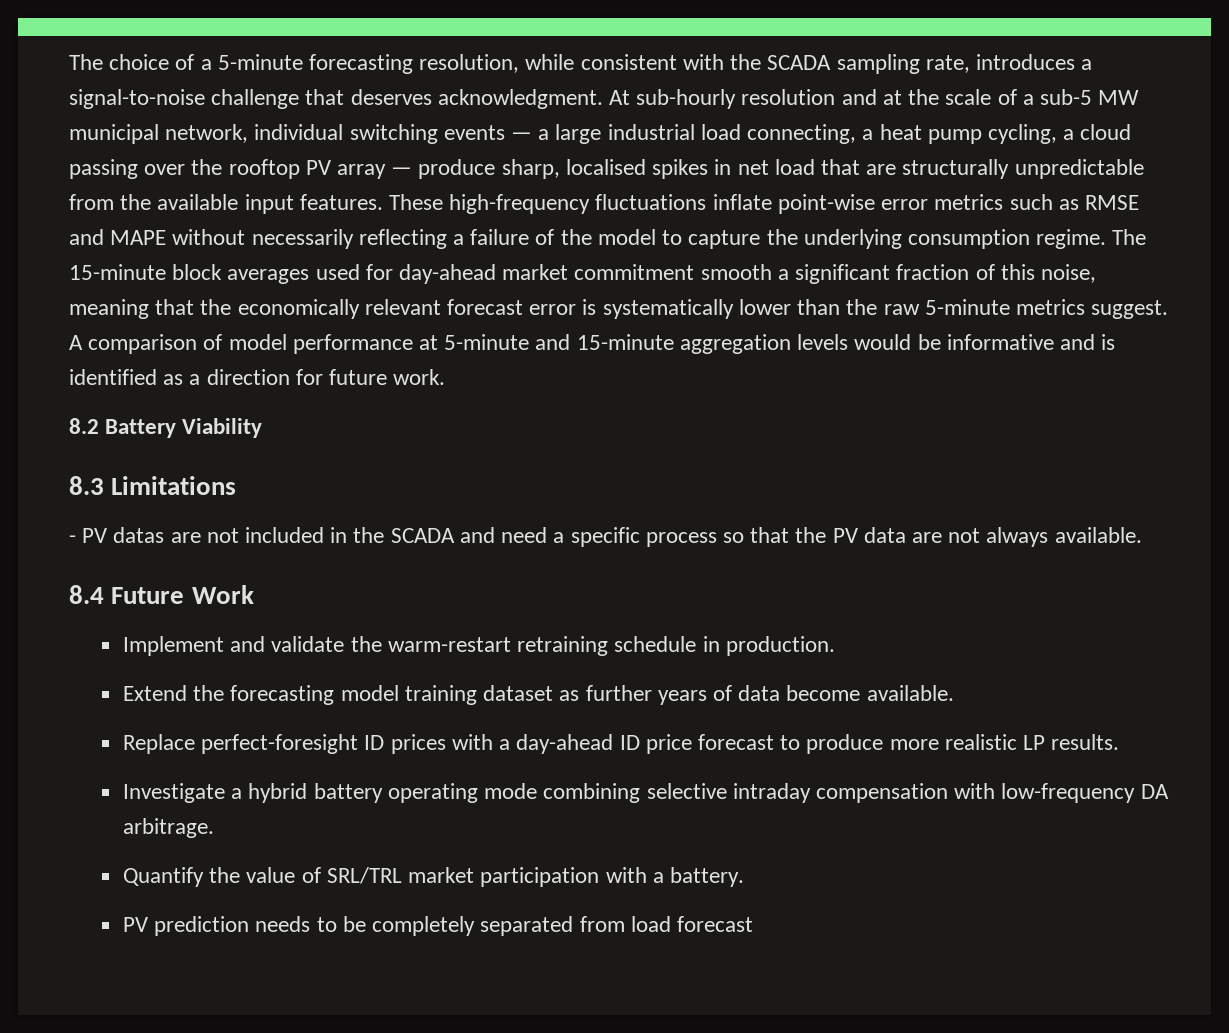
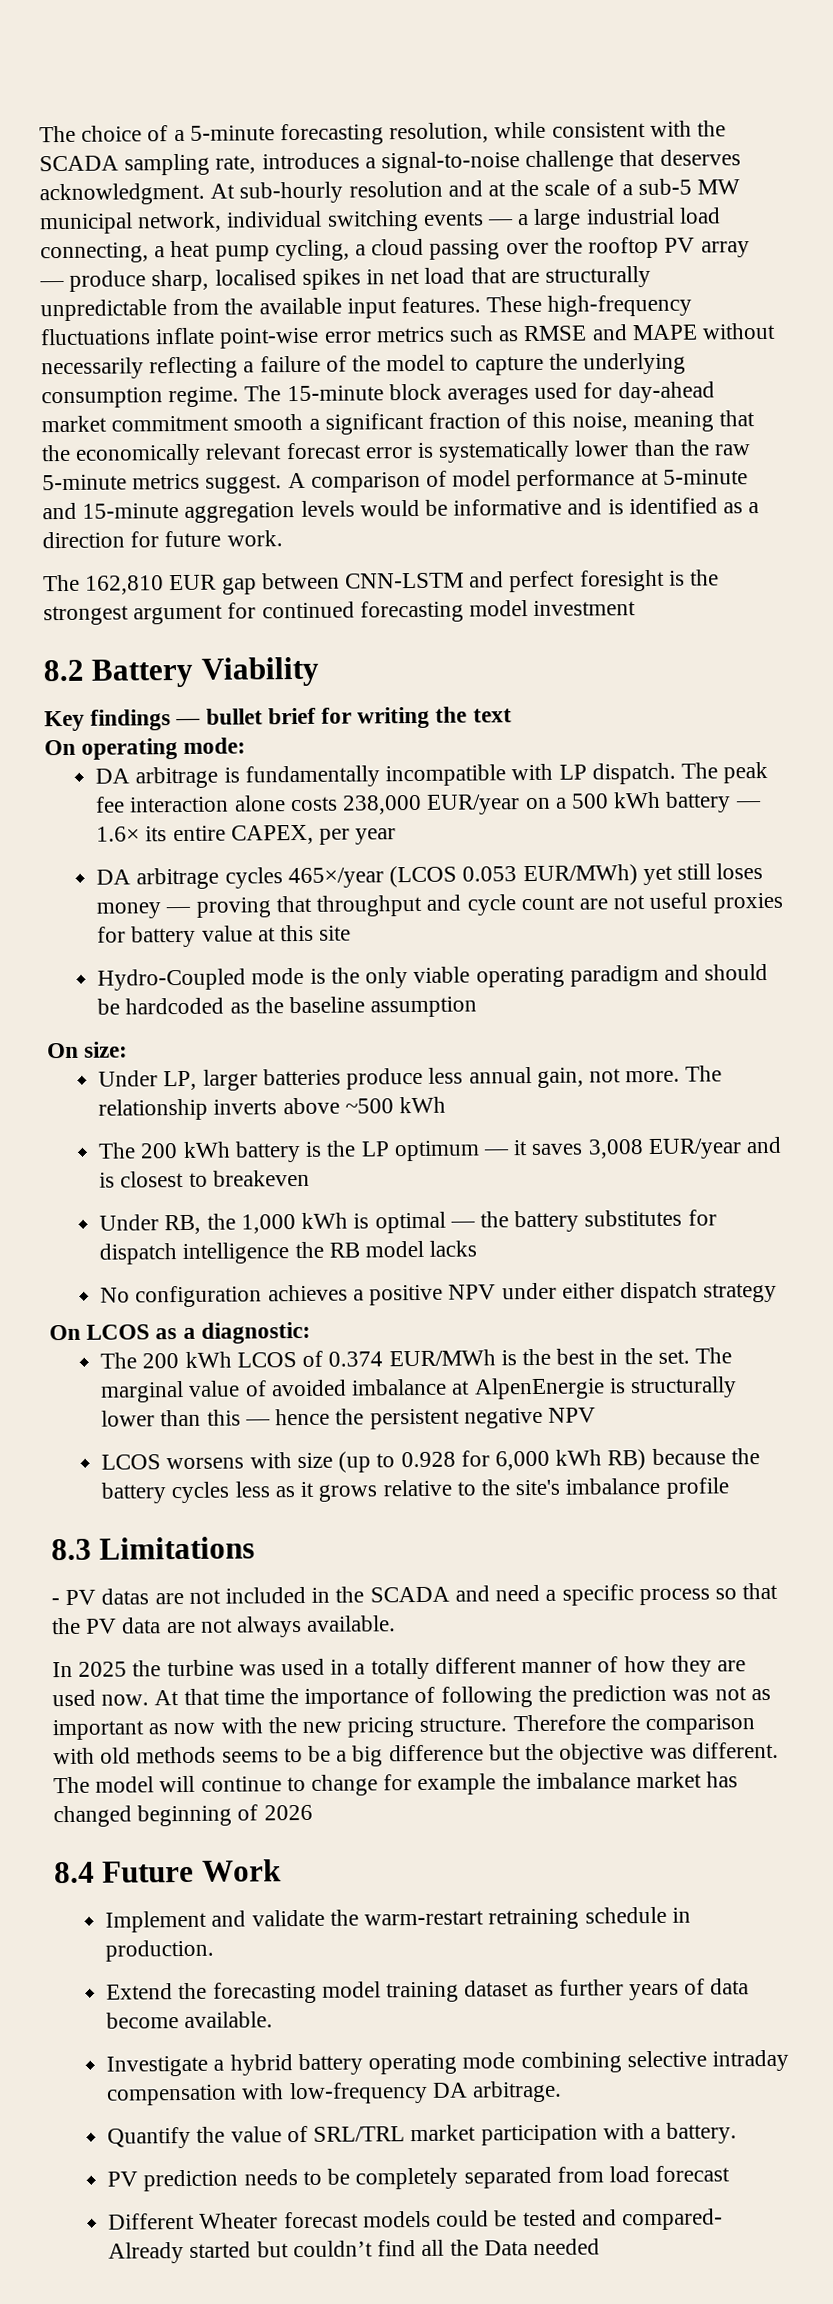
[69,418,263,438] 8.2 Battery Viability -> [43,569,720,595] [43,600,637,626] [43,656,320,688] [44,706,512,732] [44,737,247,760] [95,761,769,789] [95,791,762,815] [96,824,397,845] [96,863,764,890] [96,892,783,919] [97,924,352,948] [97,963,769,991] [97,996,478,1018] [47,1041,129,1059] [98,1065,723,1091] [98,1096,447,1121] [98,1136,782,1163] [99,1169,310,1188] [99,1209,717,1235] [99,1240,478,1265] [100,1281,778,1308] [49,1321,311,1344] [100,1347,732,1369] [100,1376,737,1403] [101,1407,596,1430] [101,1448,760,1473] [101,1477,729,1504] The 162,810 EUR gap between CNN-LSTM and perfect foresight is the strongest argument for continued forecasting model investment // 8.2 Battery Viability // Key findings — bullet brief for writing the text // On operating mode: // DA arbitrage is fundamentally incompatible with LP dispatch. The peak fee interaction alone costs 238,000 EUR/year on a 500 kWh battery — 1.6× its entire CAPEX, per year // DA arbitrage cycles 465×/year (LCOS 0.053 EUR/MWh) yet still loses money — proving that throughput and cycle count are not useful proxies for battery value at this site // Hydro-Coupled mode is the only viable operating paradigm and should be hardcoded as the baseline assumption // On size: // Under LP, larger batteries produce less annual gain, not more. The relationship inverts above ~500 kWh // The 200 kWh battery is the LP optimum — it saves 3,008 EUR/year and is closest to breakeven // Under RB, the 1,000 kWh is optimal — the battery substitutes for dispatch intelligence the RB model lacks // No configuration achieves a positive NPV under either dispatch strategy // On LCOS as a diagnostic: // The 200 kWh LCOS of 0.374 EUR/MWh is the best in the set. The marginal value of avoided imbalance at AlpenEnergie is structurally lower than this — hence the persistent negative NPV // LCOS worsens with size (up to 0.928 for 6,000 kWh RB) because the battery cycles less as it grows relative to the site's imbalance profile
(1142, 535) none -> [52,1655,746,1680] [52,1684,771,1709] [52,1714,756,1741] [53,1741,779,1767] [53,1771,739,1796] [53,1804,313,1828] // In 2025 the turbine was used in a totally different manner of how they are used now. At that time the importance of following the prediction was not as important as now with the new pricing structure. Therefore the comparison with old methods seems to be a big difference but the objective was different. The model will continue to change for example the imbalance market has changed beginning of 2026
[123,734,1120,754] // Replace perfect-foresight ID prices with a day-ahead ID price forecast to produce more realistic LP results. -> (274, 2020) none
(753, 924) none -> [108,2208,723,2231] [108,2238,600,2264] // Different Wheater forecast models could be tested and compared- Already started but couldn’t find all the Data needed

